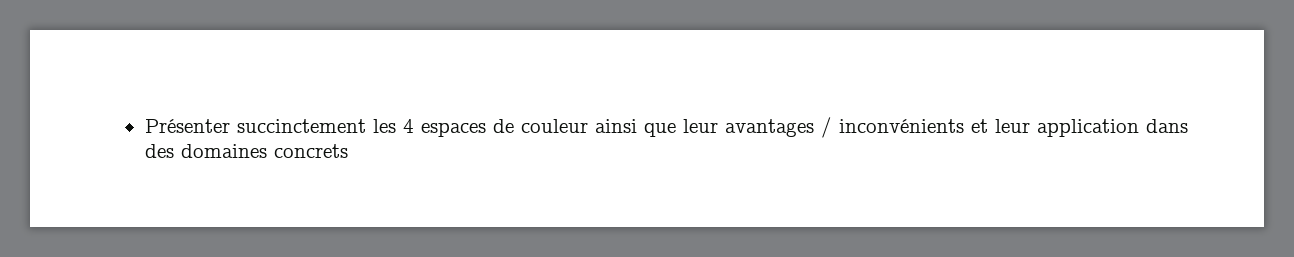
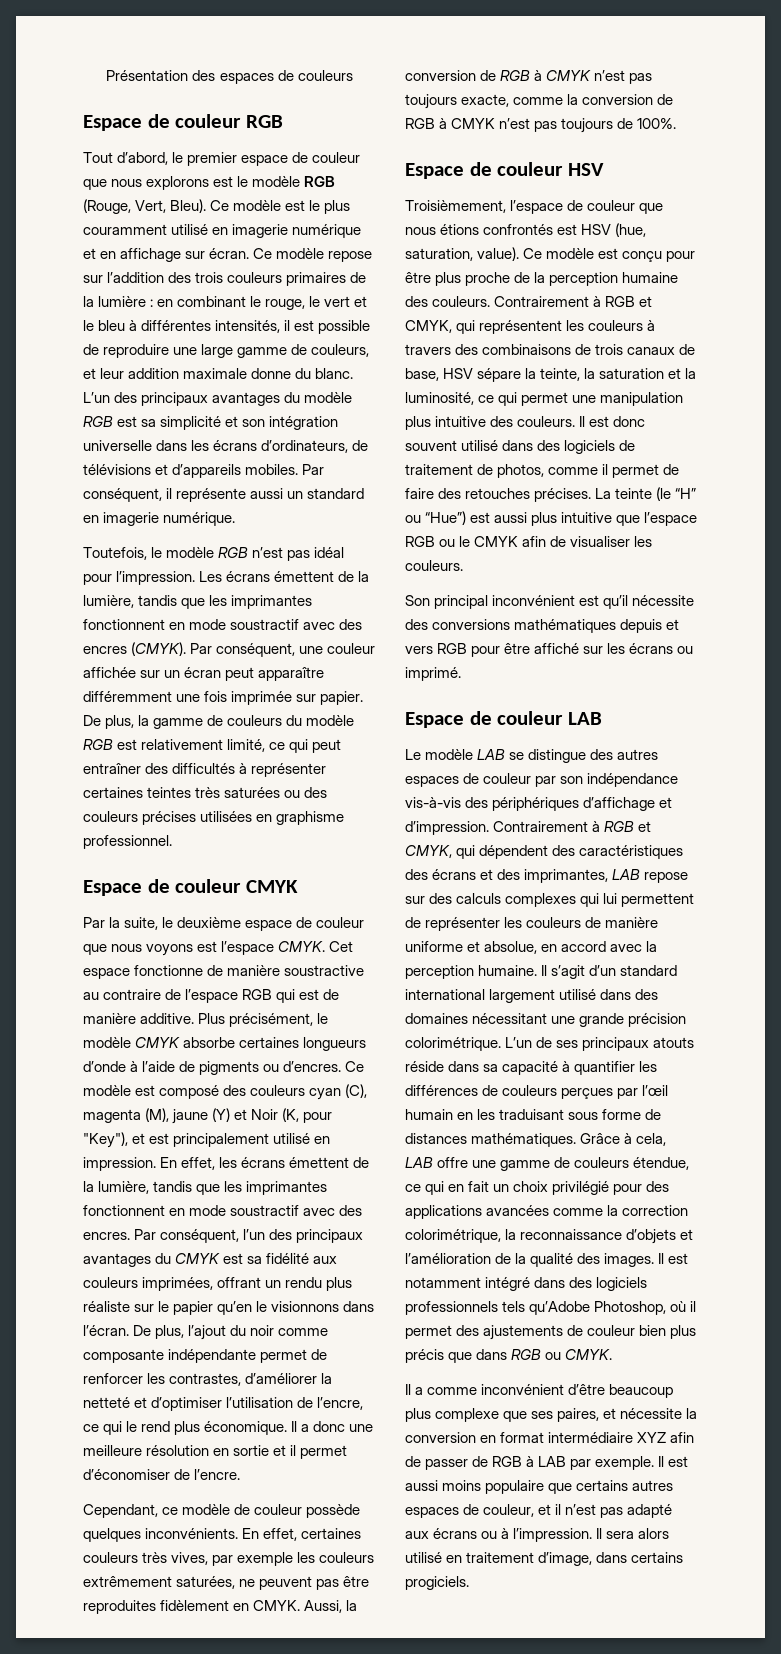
[144,117,1188,138] [144,144,348,158] Présenter succinctement les 4 espaces de couleur ainsi que leur avantages / inconvénients et leur application dans des domaines concrets -> [106,70,353,84] [83,114,284,131] [83,152,361,166] [83,176,336,190] [83,199,351,214] [83,224,362,238] [83,248,373,262] [83,272,367,286] [83,296,368,310] [83,320,371,334] [83,344,370,358] [83,368,354,379] [83,392,353,406] [83,416,339,430] [83,440,369,453] [83,464,325,478] [83,488,365,502] [83,512,236,526] [83,547,345,561] [83,571,370,585] [83,595,313,609] [83,619,363,630] [83,642,376,657] [83,667,325,681] [83,691,364,705] [83,715,355,729] [83,739,342,753] [83,763,327,777] [83,787,328,798] [83,811,345,825] [83,835,172,849] [83,879,299,896] [83,917,365,931] [83,941,354,956] [83,965,365,979] [83,989,340,1003] [83,1013,329,1027] [83,1037,367,1051] [83,1061,365,1075] [83,1084,368,1100] [83,1108,333,1124] [83,1132,331,1148] [83,1157,370,1171] [83,1181,328,1195] [83,1205,363,1216] [83,1229,364,1243] [83,1253,338,1267] [83,1277,353,1291] [83,1301,375,1315] [83,1325,329,1340] [83,1349,328,1363] [83,1373,333,1386] [83,1397,364,1411] [83,1421,374,1435] [83,1445,348,1459] [83,1469,241,1480] [83,1504,361,1518] [83,1528,362,1542] [83,1552,375,1566] [83,1576,370,1590] [83,1600,358,1614] [405,70,653,84] [405,94,674,109] [405,118,677,133] [405,162,605,179] [405,200,664,214] [405,223,647,237] [405,247,696,262] [405,272,679,286] [405,296,653,307] [405,320,656,334] [405,344,696,355] [405,368,697,382] [405,392,684,406] [405,416,646,430] [405,440,636,454] [405,464,680,478] [405,487,697,502] [405,511,698,526] [405,536,653,547] [405,560,463,571] [405,595,695,609] [405,619,680,633] [405,643,694,657] [405,667,461,681] [405,711,603,728] [405,749,659,763] [405,773,679,787] [405,797,673,811] [405,821,652,835] [405,845,684,859] [405,869,689,883] [405,893,695,907] [405,917,659,931] [405,941,658,954] [405,965,678,979] [405,989,659,1003] [405,1013,687,1027] [405,1037,695,1051] [405,1061,658,1075] [405,1085,669,1099] [405,1109,662,1120] [405,1133,667,1147] [405,1157,690,1171] [405,1181,670,1195] [405,1205,689,1219] [405,1229,694,1244] [405,1253,689,1267] [405,1277,648,1291] [405,1301,697,1315] [405,1325,697,1340] [405,1349,613,1363] [405,1384,674,1398] [405,1408,698,1422] [405,1432,695,1443] [405,1456,689,1470] [405,1480,674,1494] [405,1504,673,1518] [405,1528,670,1542] [405,1552,684,1566] [405,1576,469,1590] Présentation des espaces de couleurs // Espace de couleur RGB // Tout d’abord, le premier espace de couleur que nous explorons est le modèle RGB (Rouge, Vert, Bleu). Ce modèle est le plus couramment utilisé en imagerie numérique et en affichage sur écran. Ce modèle repose sur l’addition des trois couleurs primaires de la lumière : en combinant le rouge, le vert et le bleu à différentes intensités, il est possible de reproduire une large gamme de couleurs, et leur addition maximale donne du blanc. L’un des principaux avantages du modèle RGB est sa simplicité et son intégration universelle dans les écrans d’ordinateurs, de télévisions et d’appareils mobiles. Par conséquent, il représente aussi un standard en imagerie numérique. // Toutefois, le modèle RGB n’est pas idéal pour l’impression. Les écrans émettent de la lumière, tandis que les imprimantes fonctionnent en mode soustractif avec des encres (CMYK). Par conséquent, une couleur affichée sur un écran peut apparaître différemment une fois imprimée sur papier. De plus, la gamme de couleurs du modèle RGB est relativement limité, ce qui peut entraîner des difficultés à représenter certaines teintes très saturées ou des couleurs précises utilisées en graphisme professionnel. // Espace de couleur CMYK // Par la suite, le deuxième espace de couleur que nous voyons est l’espace CMYK. Cet espace fonctionne de manière soustractive au contraire de l’espace RGB qui est de manière additive. Plus précisément, le modèle CMYK absorbe certaines longueurs d’onde à l’aide de pigments ou d’encres. Ce modèle est composé des couleurs cyan (C), magenta (M), jaune (Y) et Noir (K, pour "Key"), et est principalement utilisé en impression. En effet, les écrans émettent de la lumière, tandis que les imprimantes fonctionnent en mode soustractif avec des encres. Par conséquent, l’un des principaux avantages du CMYK est sa fidélité aux couleurs imprimées, offrant un rendu plus réaliste sur le papier qu’en le visionnons dans l’écran. De plus, l’ajout du noir comme composante indépendante permet de renforcer les contrastes, d’améliorer la netteté et d’optimiser l’utilisation de l’encre, ce qui le rend plus économique. Il a donc une meilleure résolution en sortie et il permet d’économiser de l’encre. // Cependant, ce modèle de couleur possède quelques inconvénients. En effet, certaines couleurs très vives, par exemple les couleurs extrêmement saturées, ne peuvent pas être reproduites fidèlement en CMYK. Aussi, la conversion de RGB à CMYK n’est pas toujours exacte, comme la conversion de RGB à CMYK n’est pas toujours de 100%. // Espace de couleur HSV // Troisièmement, l’espace de couleur que nous étions confrontés est HSV (hue, saturation, value). Ce modèle est conçu pour être plus proche de la perception humaine des couleurs. Contrairement à RGB et CMYK, qui représentent les couleurs à travers des combinaisons de trois canaux de base, HSV sépare la teinte, la saturation et la luminosité, ce qui permet une manipulation plus intuitive des couleurs. Il est donc souvent utilisé dans des logiciels de traitement de photos, comme il permet de faire des retouches précises. La teinte (le “H” ou “Hue”) est aussi plus intuitive que l’espace RGB ou le CMYK afin de visualiser les couleurs. // Son principal inconvénient est qu’il nécessite des conversions mathématiques depuis et vers RGB pour être affiché sur les écrans ou imprimé. // Espace de couleur LAB // Le modèle LAB se distingue des autres espaces de couleur par son indépendance vis-à-vis des périphériques d’affichage et d’impression. Contrairement à RGB et CMYK, qui dépendent des caractéristiques des écrans et des imprimantes, LAB repose sur des calculs complexes qui lui permettent de représenter les couleurs de manière uniforme et absolue, en accord avec la perception humaine. Il s’agit d’un standard international largement utilisé dans des domaines nécessitant une grande précision colorimétrique. L’un de ses principaux atouts réside dans sa capacité à quantifier les différences de couleurs perçues par l’œil humain en les traduisant sous forme de distances mathématiques. Grâce à cela, LAB offre une gamme de couleurs étendue, ce qui en fait un choix privilégié pour des applications avancées comme la correction colorimétrique, la reconnaissance d’objets et l’amélioration de la qualité des images. Il est notamment intégré dans des logiciels professionnels tels qu’Adobe Photoshop, où il permet des ajustements de couleur bien plus précis que dans RGB ou CMYK. // Il a comme inconvénient d’être beaucoup plus complexe que ses paires, et nécessite la conversion en format intermédiaire XYZ afin de passer de RGB à LAB par exemple. Il est aussi moins populaire que certains autres espaces de couleur, et il n’est pas adapté aux écrans ou à l’impression. Il sera alors utilisé en traitement d’image, dans certains progiciels.

